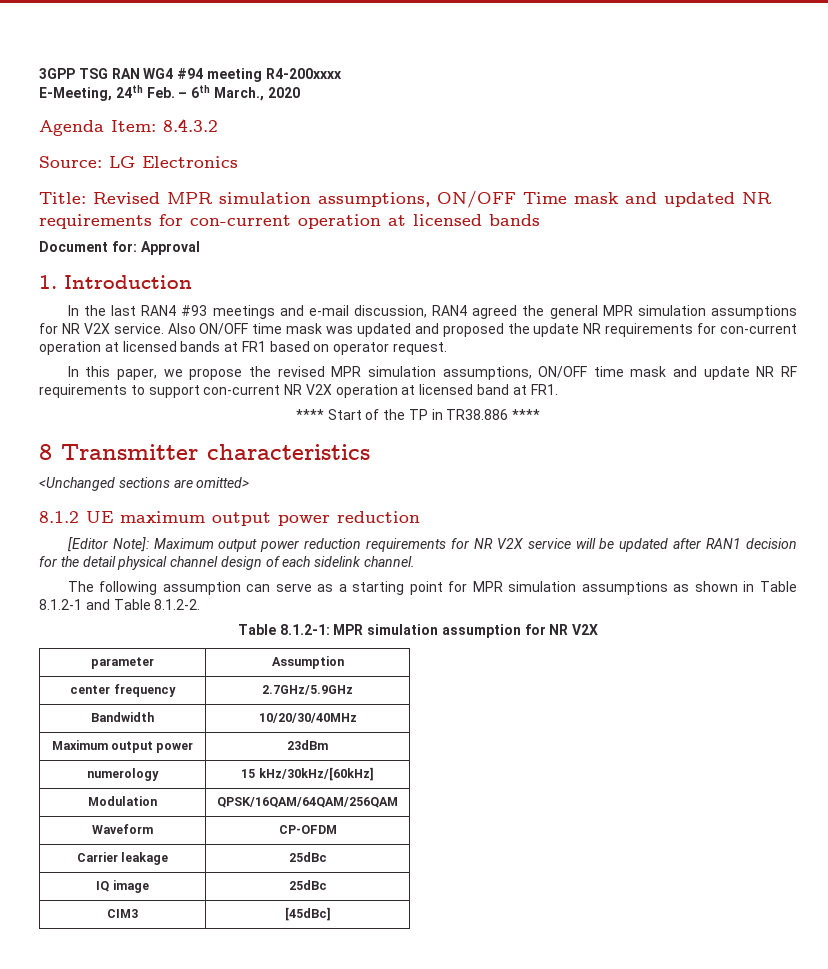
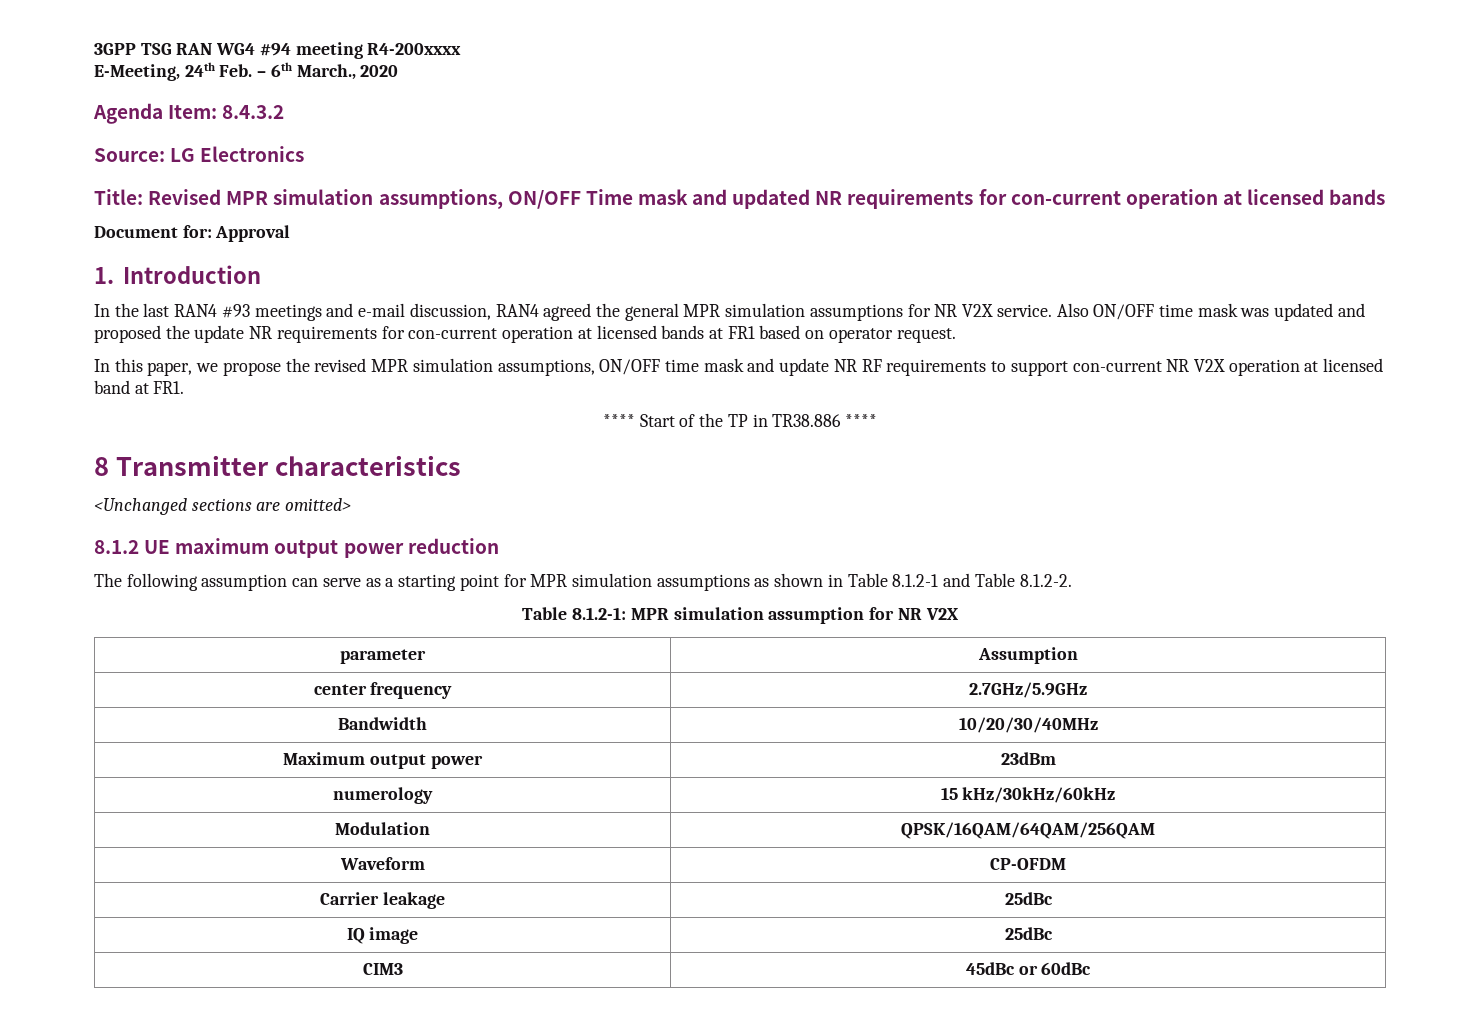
[67,537,797,552] [39,556,416,570] // [Editor Note]: Maximum output power reduction requirements for NR V2X service will be updated after RAN1 decision for the detail physical channel design of each sidelink channel. -> (499, 546) none
[258,767,374,781] kHz/30kHz/[60kHz] -> [962,787,1116,803] kHz/30kHz/60kHz
[284,907,331,921] [45dBc] -> [965,962,1092,975] 45dBc or 60dBc

